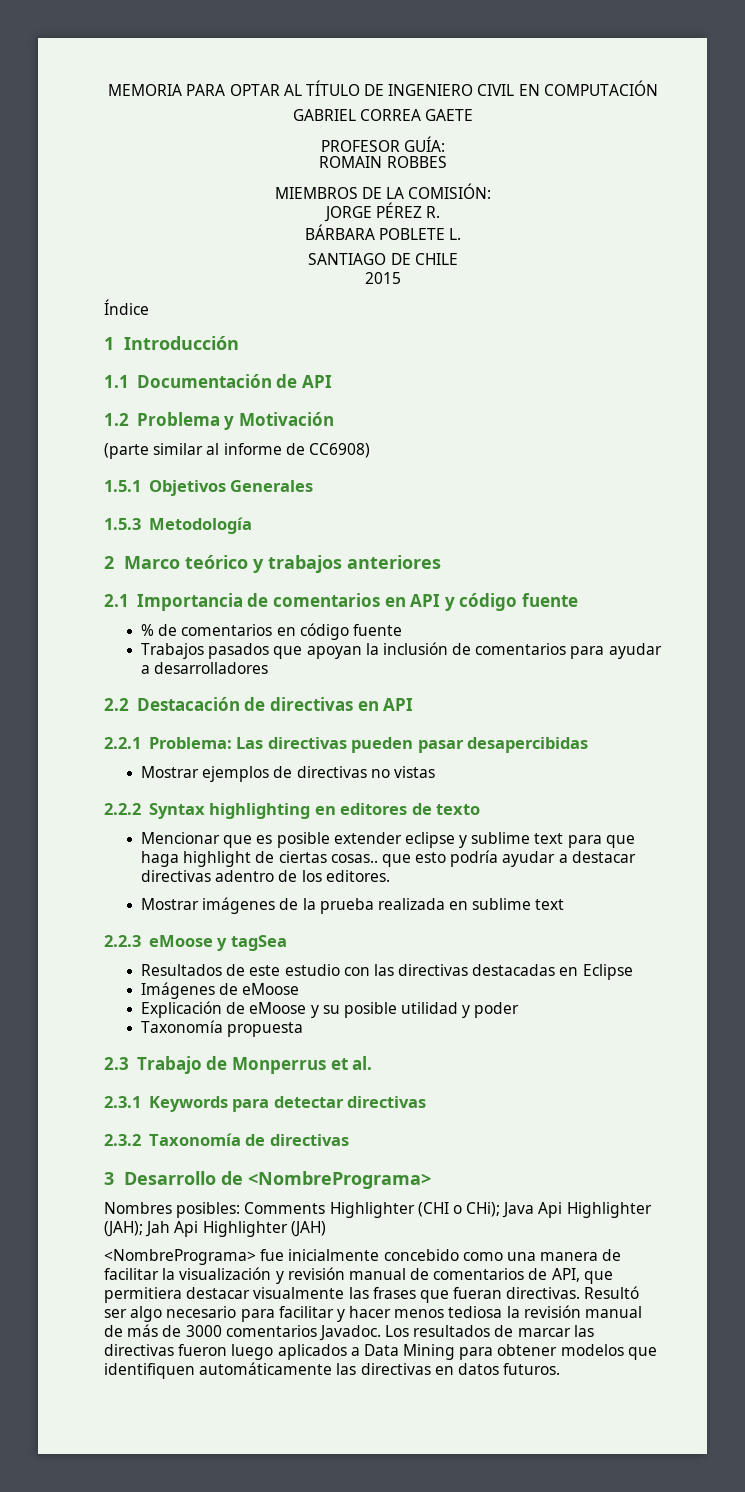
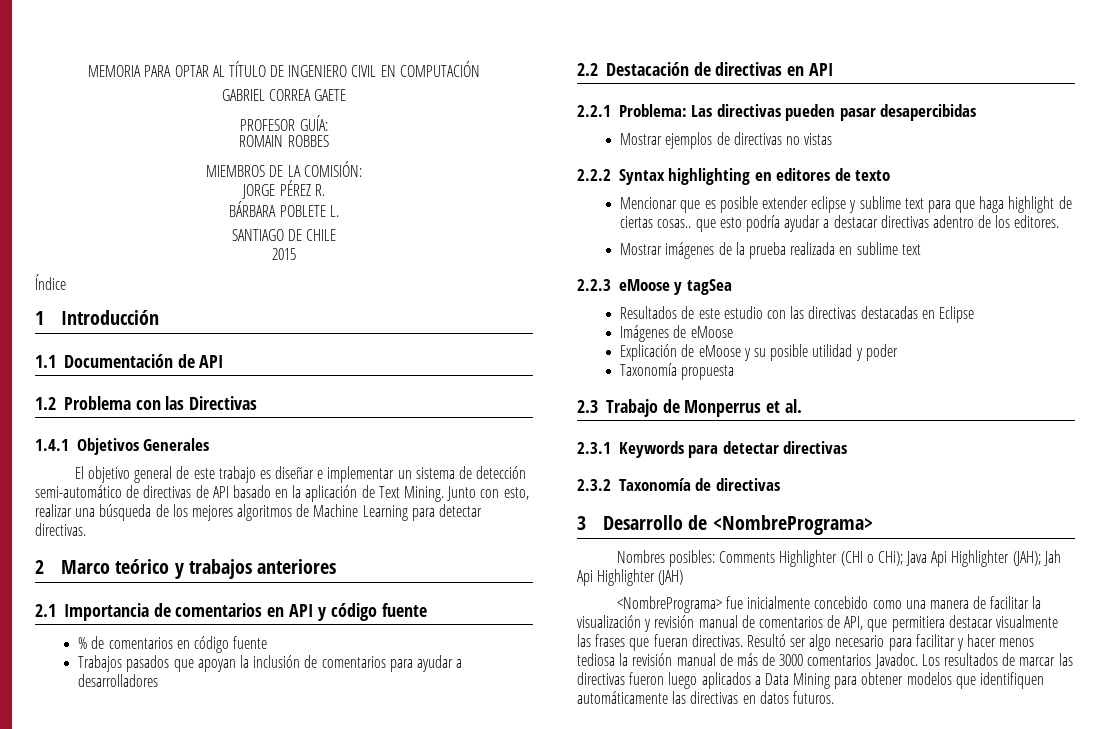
[224,412,334,430] [104,443,370,459] [104,480,314,496] [104,517,252,534] y Motivación // (parte similar al informe de CC6908) // 1.5.1 Objetivos Generales // 1.5.3 Metodología -> [135,396,258,410] [35,438,210,455] [74,466,527,483] [35,485,529,502] [35,504,483,521] [35,523,86,536] con las Directivas // 1.4.1 Objetivos Generales // El objetivo general de este trabajo es diseñar e implementar un sistema de detección semi-automático de directivas de API basado en la aplicación de Text Mining. Junto con esto, realizar una búsqueda de los mejores algoritmos de Machine Learning para detectar directivas.

